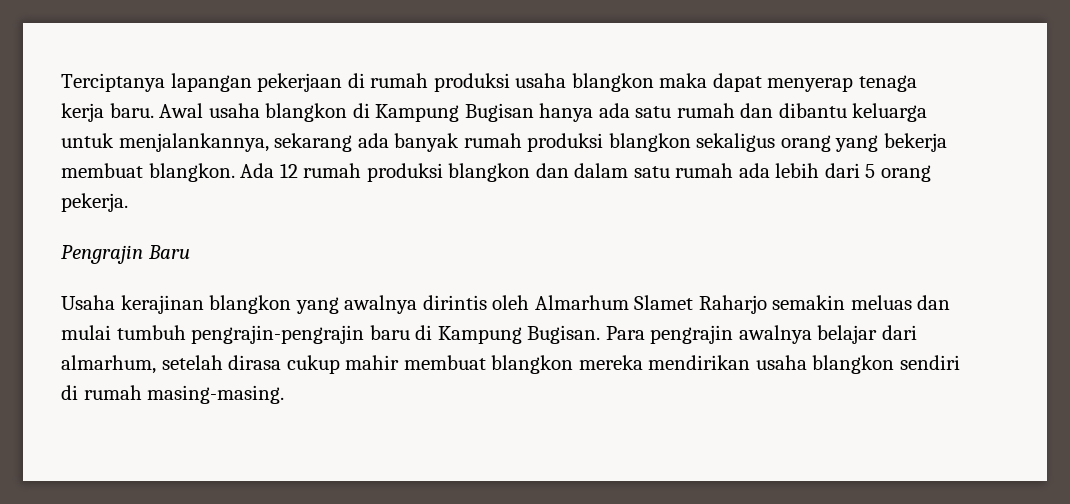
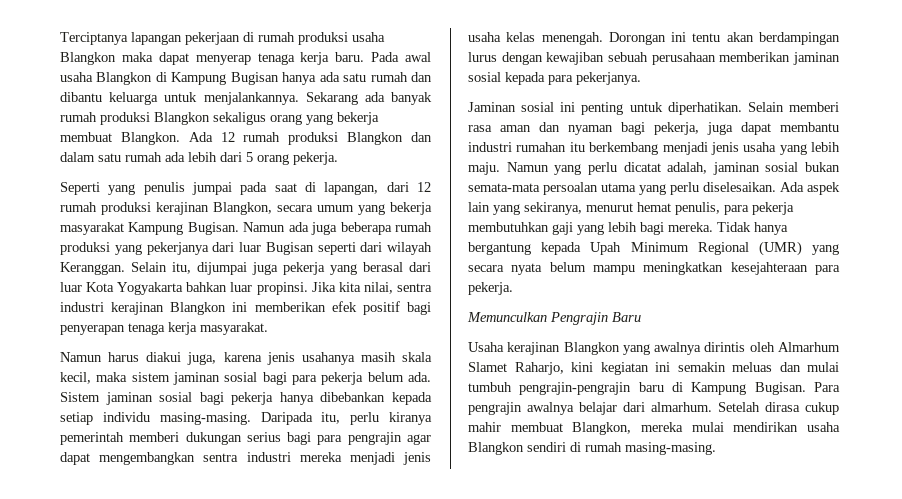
[571,73,654,92] blangkon -> [60,52,116,65] Blangkon
[159,103,348,122] Awal usaha blangkon -> [371,52,431,62] [60,72,153,85] Pada awal usaha Blangkon
[118,133,353,152] menjalankannya, sekarang -> [203,92,358,105] menjalankannya. Sekarang
[608,133,691,152] blangkon -> [154,112,210,125] Blangkon
[148,163,235,182] blangkon. -> [120,132,180,145] Blangkon.
[448,163,531,182] blangkon -> [347,132,404,145] Blangkon
(128, 202) none -> [60,182,431,195] [60,202,432,215] [60,222,432,235] [60,242,432,255] [60,262,431,275] [60,282,432,295] [60,301,432,315] [60,322,268,335] [60,352,432,365] [60,372,431,385] [60,392,432,405] [60,412,432,425] [60,432,431,445] [60,452,431,465] [468,32,840,45] [468,52,840,65] [468,72,641,85] [468,102,839,115] [468,122,839,135] [468,142,840,155] [468,162,840,175] [468,182,840,195] [468,202,794,215] [468,222,788,235] [468,241,839,256] [468,262,840,275] [468,282,513,295] [467,312,547,322] Seperti yang penulis jumpai pada saat di lapangan, dari 12 rumah produksi kerajinan Blangkon, secara umum yang bekerja masyarakat Kampung Bugisan. Namun ada juga beberapa rumah produksi yang pekerjanya dari luar Bugisan seperti dari wilayah Keranggan. Selain itu, dijumpai juga pekerja yang berasal dari luar Kota Yogyakarta bahkan luar propinsi. Jika kita nilai, sentra industri kerajinan Blangkon ini memberikan efek positif bagi penyerapan tenaga kerja masyarakat. // Namun harus diakui juga, karena jenis usahanya masih skala kecil, maka sistem jaminan sosial bagi para pekerja belum ada. Sistem jaminan sosial bagi pekerja hanya dibebankan kepada setiap individu masing-masing. Daripada itu, perlu kiranya pemerintah memberi dukungan serius bagi para pengrajin agar dapat mengembangkan sentra industri mereka menjadi jenis usaha kelas menengah. Dorongan ini tentu akan berdampingan lurus dengan kewajiban sebuah perusahaan memberikan jaminan sosial kepada para pekerjanya. // Jaminan sosial ini penting untuk diperhatikan. Selain memberi rasa aman dan nyaman bagi pekerja, juga dapat membantu industri rumahan itu berkembang menjadi jenis usaha yang lebih maju. Namun yang perlu dicatat adalah, jaminan sosial bukan semata-mata persoalan utama yang perlu diselesaikan. Ada aspek lain yang sekiranya, menurut hemat penulis, para pekerja membutuhkan gaji yang lebih bagi mereka. Tidak hanya bergantung kepada Upah Minimum Regional (UMR) yang secara nyata belum mampu meningkatkan kesejahteraan para pekerja. // Memunculkan
[209,295,292,314] blangkon -> [563,342,620,355] Blangkon
[698,295,767,314] Raharjo -> [514,362,670,375] Raharjo, kini kegiatan ini
[61,355,223,374] almarhum, setelah -> [651,402,760,412] almarhum. Setelah
[491,355,643,374] blangkon mereka -> [572,422,724,435] Blangkon, mereka mulai
[812,355,895,374] blangkon -> [468,442,524,455] Blangkon

